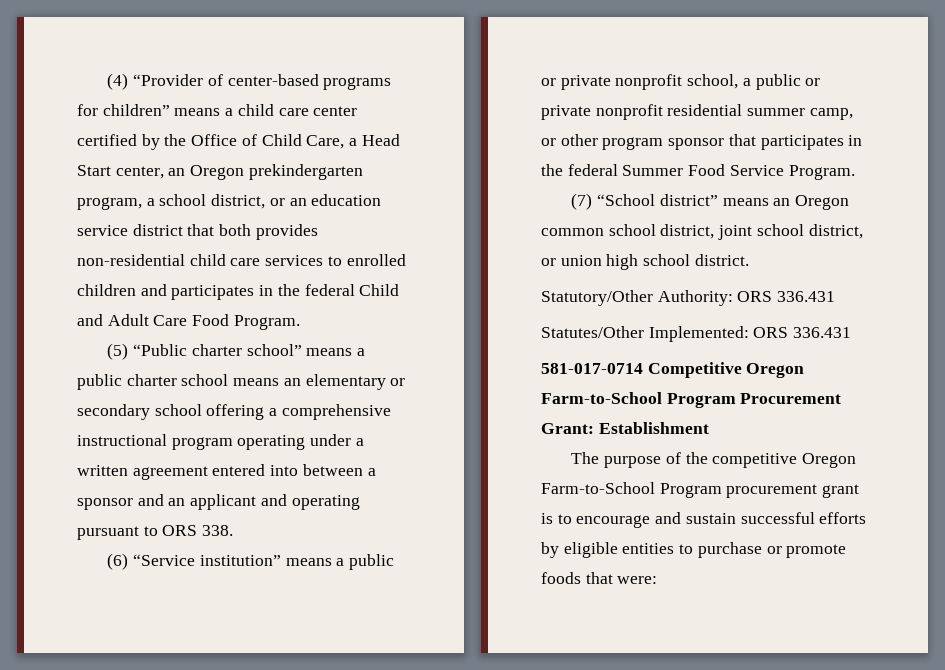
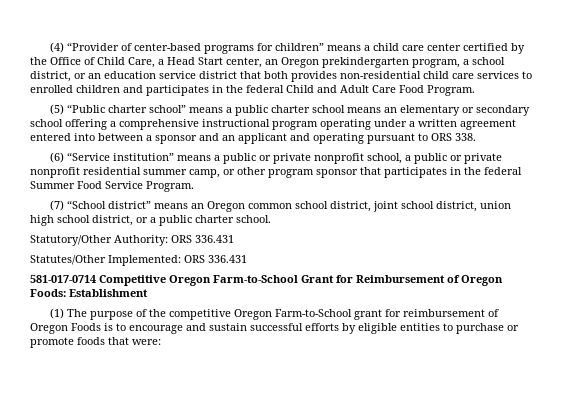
[541,258,556,266] or -> (478, 206) none
[694,254,749,266] district. -> [92,215,271,226] district, or a public charter school.
[666,393,842,408] [541,423,594,434] Program Procurement Grant: -> [301,275,503,286] [30,289,66,297] Grant for Reimbursement of Oregon Foods:
(709, 428) none -> [50,308,65,319] (1)
[659,483,860,498] Program procurement grant -> [354,309,500,320] [30,323,101,334] grant for reimbursement of Oregon Foods

